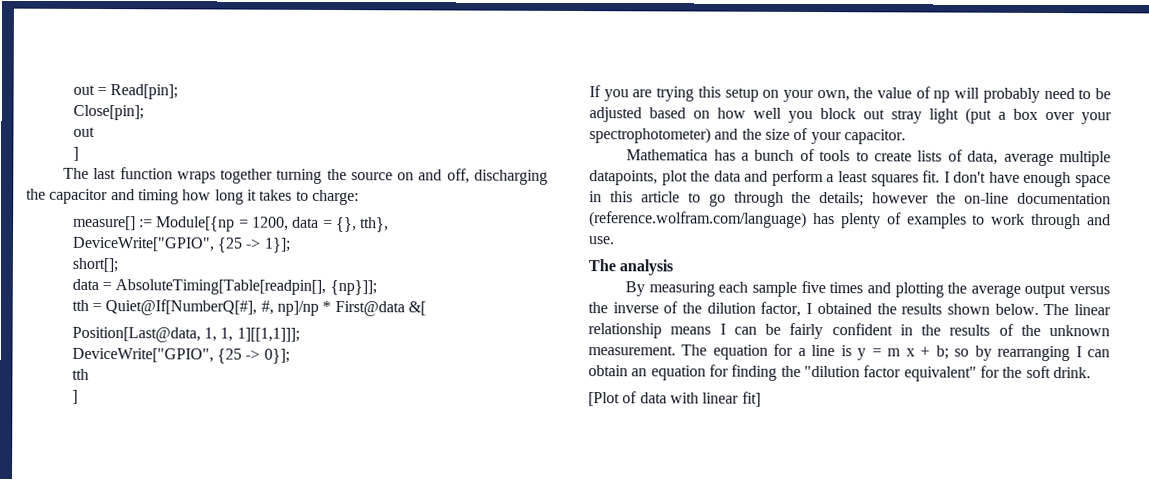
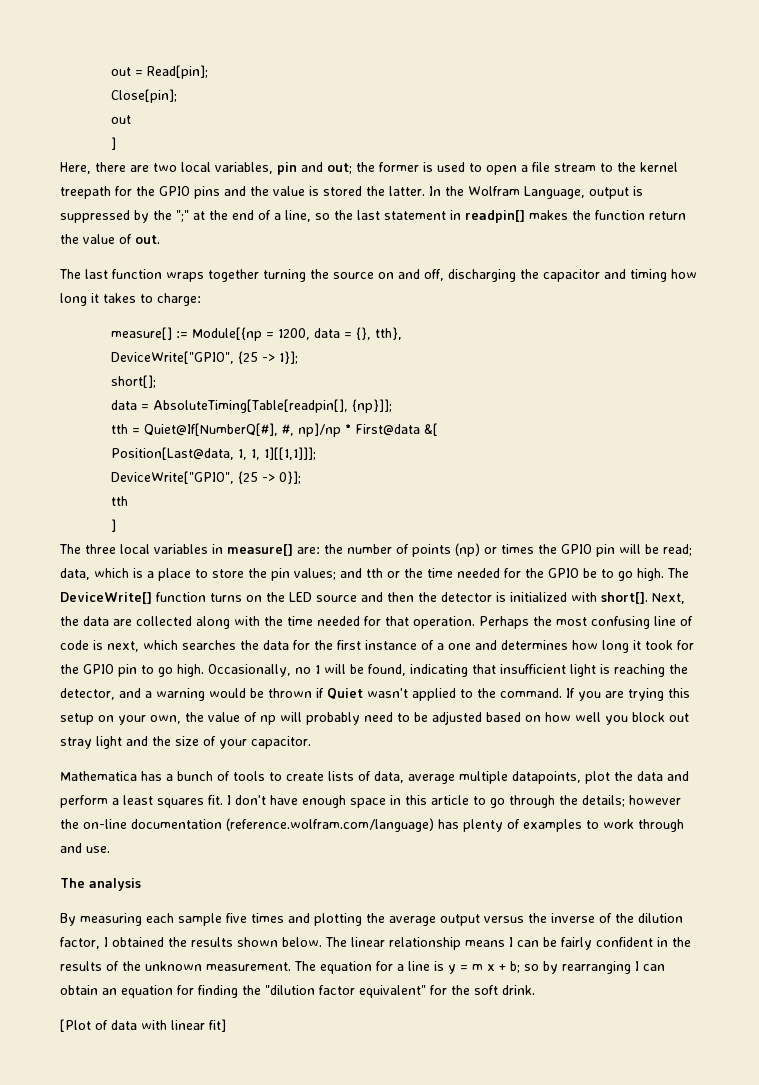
(79, 153) none -> [60,162,678,175] [60,186,643,199] [60,210,686,223] [60,234,160,244] // Here, there are two local variables, pin and out; the former is used to open a file stream to the kernel treepath for the GPIO pins and the value is stored the latter. In the Wolfram Language, output is suppressed by the ";" at the end of a line, so the last statement in readpin[] makes the function return the value of out.
(78, 396) none -> [59,543,692,557] [60,568,689,581] [60,592,685,604] [60,616,693,629] [60,640,694,653] [60,664,688,677] [60,688,562,701] The three local variables in measure[] are: the number of points (np) or times the GPIO pin will be read; data, which is a place to store the pin values; and tth or the time needed for the GPIO be to go high. The DeviceWrite[] function turns on the LED source and then the detector is initialized with short[]. Next, the data are collected along with the time needed for that operation. Perhaps the most confusing line of code is next, which searches the data for the first instance of a one and determines how long it took for the GPIO pin to go high. Occasionally, no 1 will be found, indicating that insufficient light is reaching the detector, and a warning would be thrown if Quiet wasn't applied to the command.
[965,107,1112,125] [589,127,711,144] (put a box over your spectrophotometer) -> (122, 742) none

